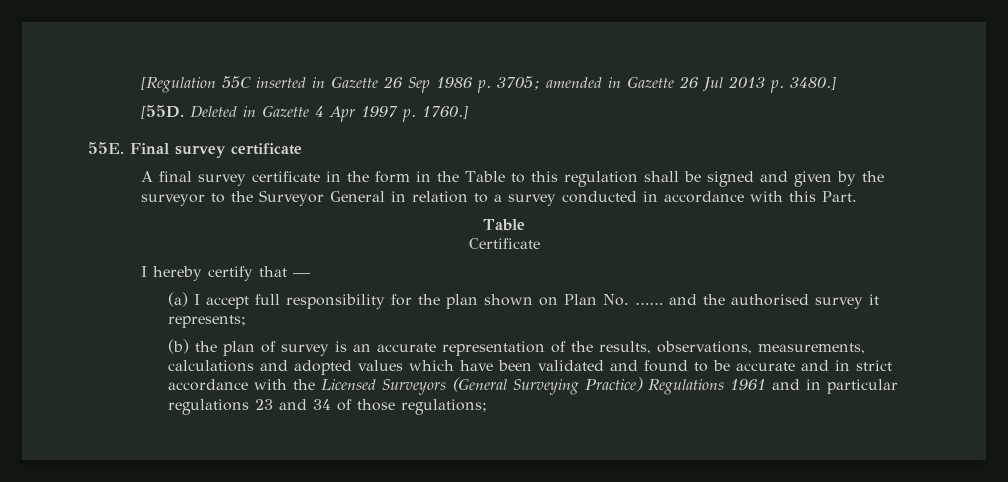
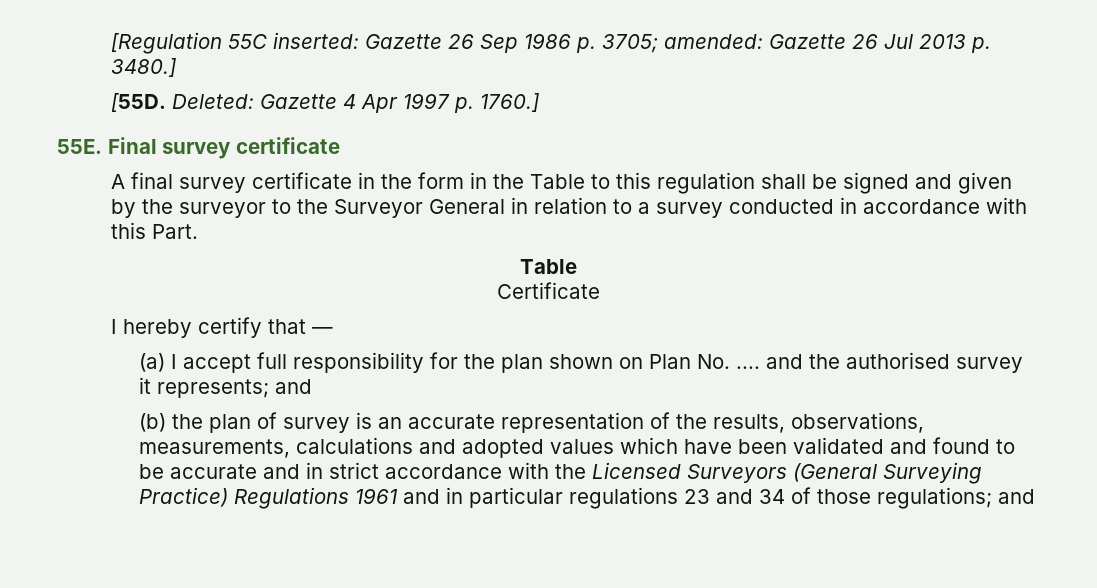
[256,77,326,88] inserted in -> [273,32,360,49] inserted:
[546,77,622,88] amended in -> [664,34,764,49] amended:
[190,105,257,118] Deleted in -> [172,94,255,109] Deleted:
[634,302,663,305] …… -> [735,366,760,369] ....
(246, 321) none -> [274,379,312,394] and
(487, 407) none -> [997,489,1035,504] and

